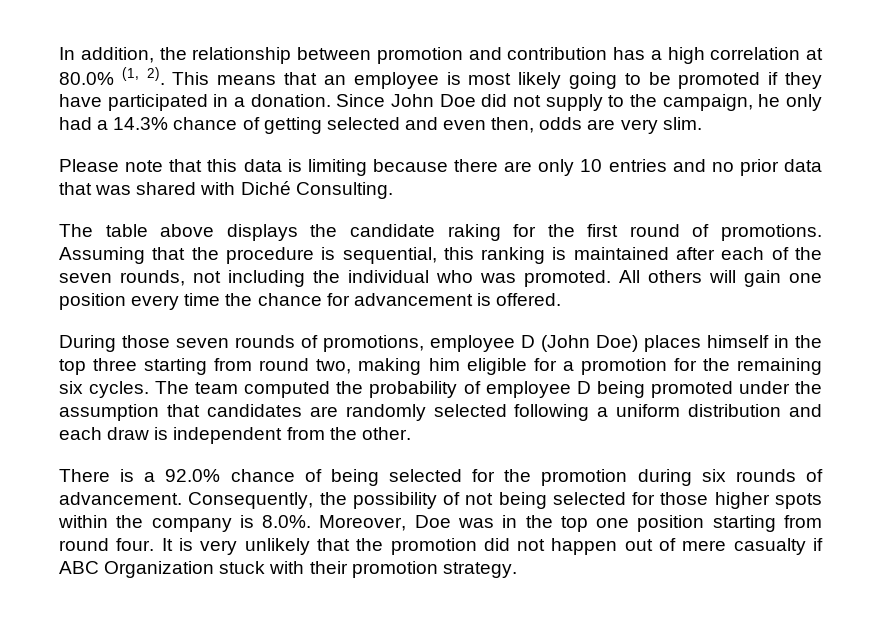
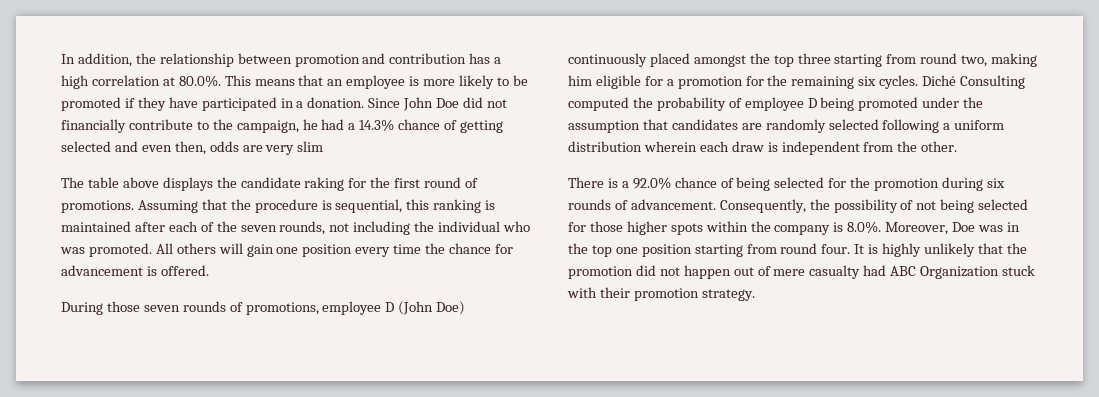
[59,67,165,85] 80.0% (1, 2). -> [178,75,221,87] 80.0%.
[468,72,617,89] most likely going -> [423,75,495,89] more likely
[545,94,603,111] supply -> [61,119,193,133] financially contribute
[785,94,822,111] only -> (318, 124) none
[662,117,702,130] [59,159,822,176] [59,181,393,199] slim. // Please note that this data is limiting because there are only 10 entries and no prior data that was shared with Diché Consulting. -> [297,141,324,152] slim
[644,335,789,352] places himself in -> [568,53,746,67] continuously placed amongst
[155,381,239,394] The team -> [922,75,1026,89] Diché Consulting
[788,404,822,417] and -> [643,141,697,152] wherein
[200,540,238,555] very -> [882,243,922,257] highly
[813,538,823,551] if -> [863,265,887,276] had

